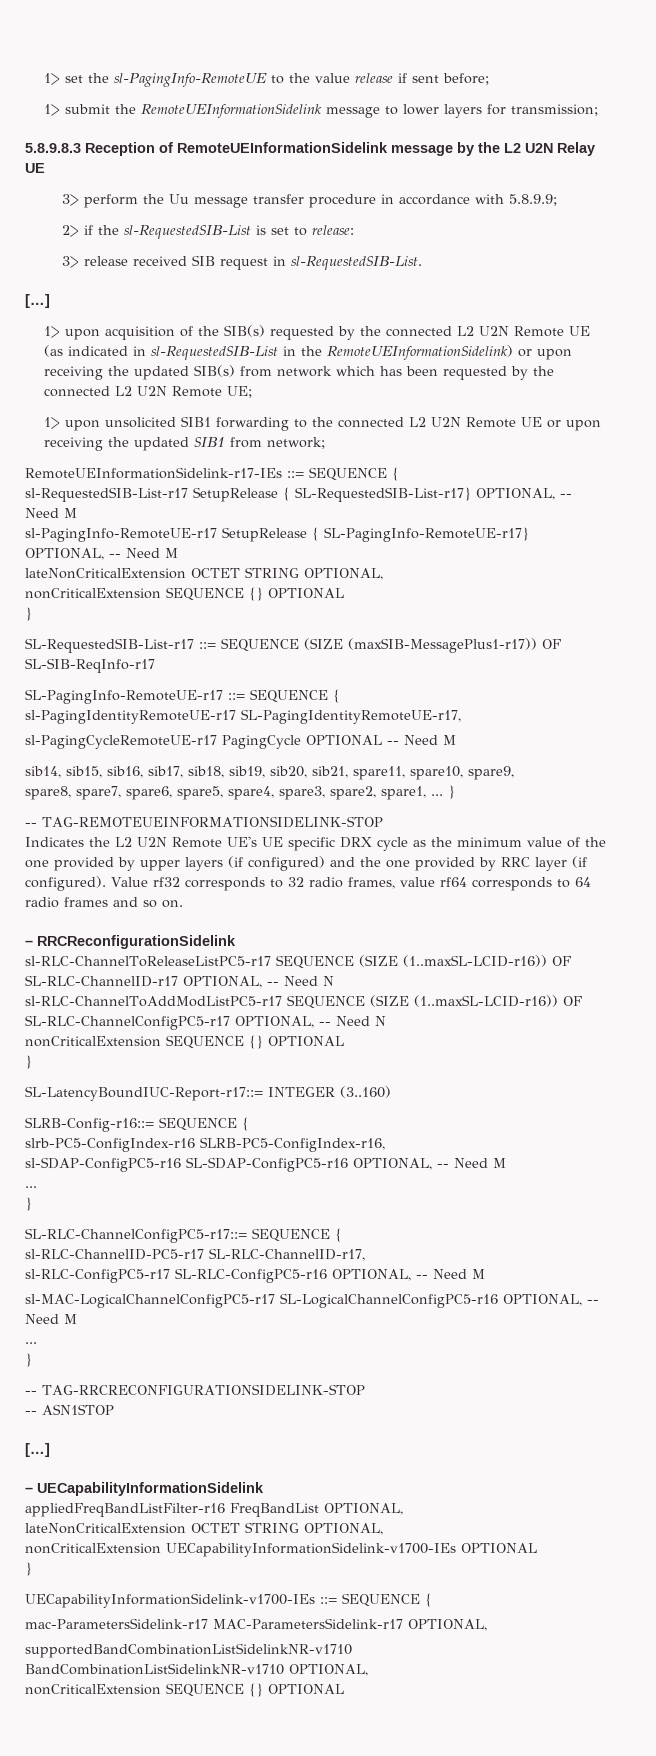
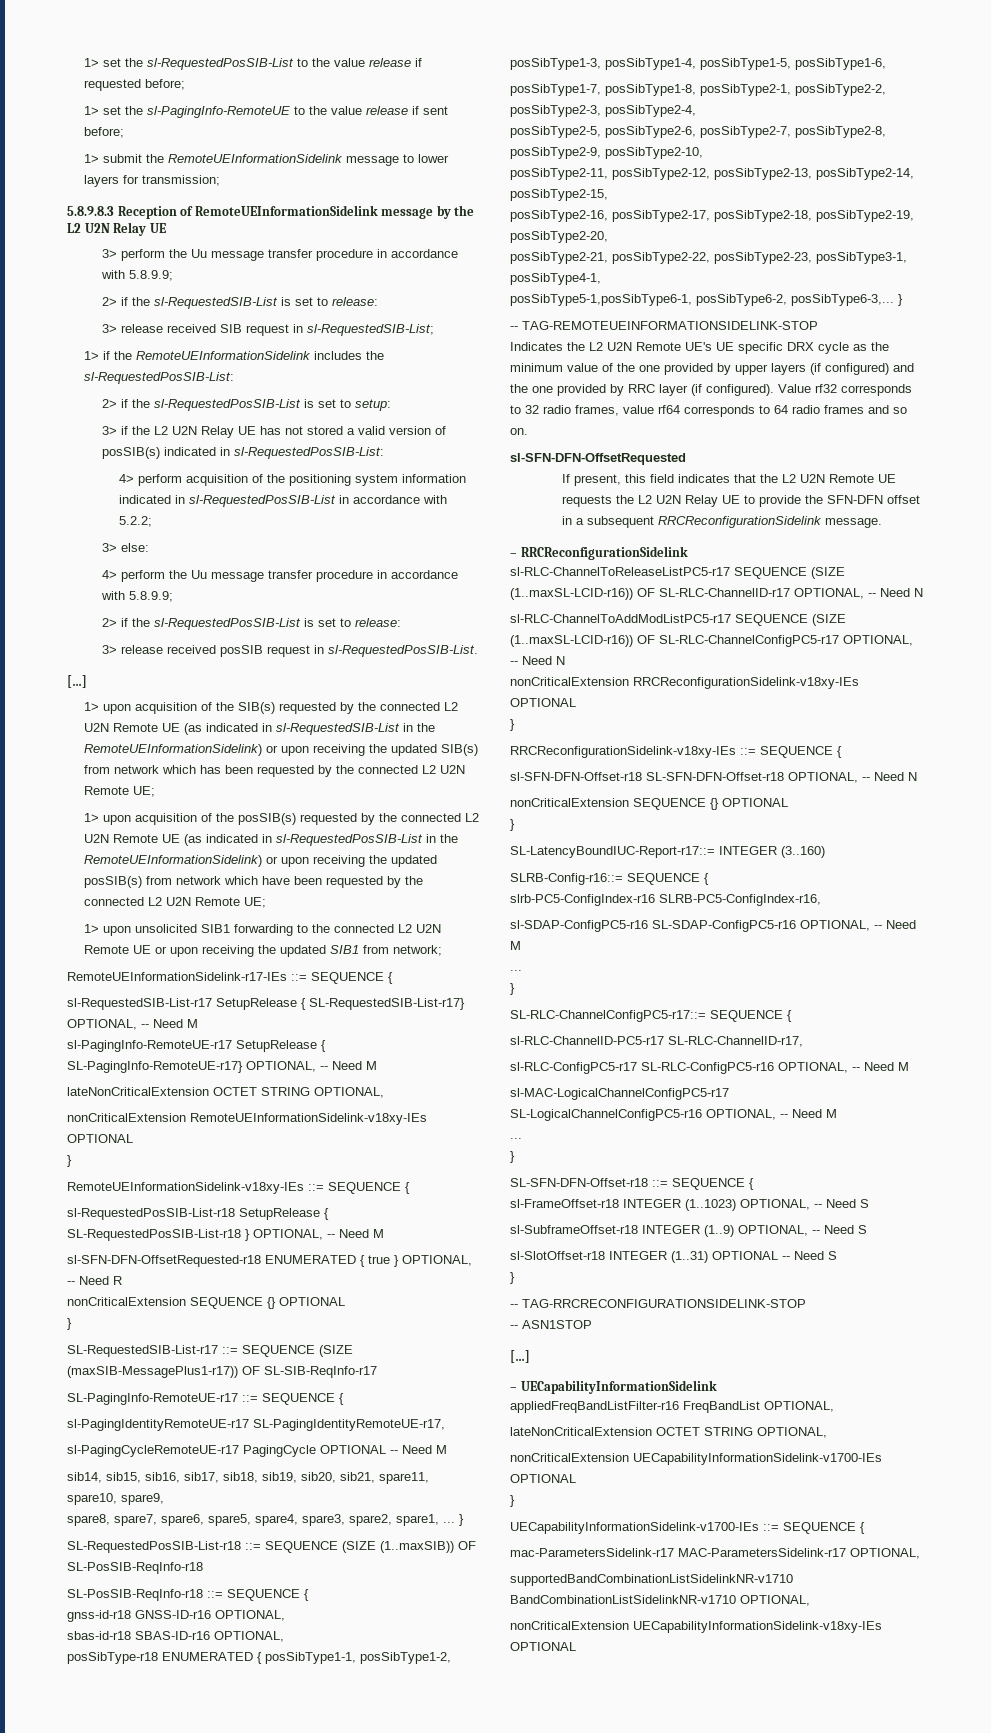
[43,73,109,85] 1> set the -> [84,58,423,70] [84,79,186,91] [84,106,144,115] 1> set the sl-RequestedPosSIB-List to the value release if requested before; // 1> set the
[291,256,423,270] sl-RequestedSIB-List. -> [306,324,434,336] [84,351,385,360] [84,372,235,384] [101,399,391,411] [101,426,446,438] [101,447,384,459] [119,474,467,486] [119,495,448,507] [119,516,153,527] [101,543,149,552] [101,570,458,582] [100,591,173,602] [101,618,401,630] [101,645,478,657] sl-RequestedSIB-List; // 1> if the RemoteUEInformationSidelink includes the sl-RequestedPosSIB-List: // 2> if the sl-RequestedPosSIB-List is set to setup: // 3> if the L2 U2N Relay UE has not stored a valid version of posSIB(s) indicated in sl-RequestedPosSIB-List: // 4> perform acquisition of the positioning system information indicated in sl-RequestedPosSIB-List in accordance with 5.2.2; // 3> else: // 4> perform the Uu message transfer procedure in accordance with 5.8.9.9; // 2> if the sl-RequestedPosSIB-List is set to release: // 3> release received posSIB request in sl-RequestedPosSIB-List.
(252, 392) none -> [84,813,480,825] [84,834,459,846] [84,855,438,867] [84,876,424,888] [84,897,267,908] // 1> upon acquisition of the posSIB(s) requested by the connected L2 U2N Remote UE (as indicated in sl-RequestedPosSIB-List in the RemoteUEInformationSidelink) or upon receiving the updated posSIB(s) from network which have been requested by the connected L2 U2N Remote UE;
(383, 574) none -> [67,1113,427,1125] [67,1134,133,1143] [67,1155,72,1167] [67,1182,410,1194] [67,1208,329,1220] [67,1229,384,1241] [67,1255,472,1267] [67,1276,122,1285] // nonCriticalExtension RemoteUEInformationSidelink-v18xy-IEs OPTIONAL // } // RemoteUEInformationSidelink-v18xy-IEs ::= SEQUENCE { // sl-RequestedPosSIB-List-r18 SetupRelease { SL-RequestedPosSIB-List-r18 } OPTIONAL, -- Need M // sl-SFN-DFN-OffsetRequested-r18 ENUMERATED { true } OPTIONAL, -- Need R
(455, 792) none -> [67,1541,476,1553] [67,1562,203,1574] [67,1589,309,1601] [67,1610,285,1622] [67,1631,284,1642] [67,1652,451,1664] [510,58,886,70] [510,84,886,96] [510,105,696,117] [510,126,886,138] [510,147,703,159] [510,168,914,180] [510,189,608,201] [510,210,914,222] [510,231,608,243] [510,252,907,264] [510,273,601,285] [510,294,903,306] // SL-RequestedPosSIB-List-r18 ::= SEQUENCE (SIZE (1..maxSIB)) OF SL-PosSIB-ReqInfo-r18 // SL-PosSIB-ReqInfo-r18 ::= SEQUENCE { // gnss-id-r18 GNSS-ID-r16 OPTIONAL, // sbas-id-r18 SBAS-ID-r16 OPTIONAL, // posSibType-r18 ENUMERATED { posSibType1-1, posSibType1-2, posSibType1-3, posSibType1-4, posSibType1-5, posSibType1-6, // posSibType1-7, posSibType1-8, posSibType2-1, posSibType2-2, posSibType2-3, posSibType2-4, // posSibType2-5, posSibType2-6, posSibType2-7, posSibType2-8, posSibType2-9, posSibType2-10, // posSibType2-11, posSibType2-12, posSibType2-13, posSibType2-14, posSibType2-15, // posSibType2-16, posSibType2-17, posSibType2-18, posSibType2-19, posSibType2-20, // posSibType2-21, posSibType2-22, posSibType2-23, posSibType3-1, posSibType4-1, // posSibType5-1,posSibType6-1, posSibType6-2, posSibType6-3,... }
(183, 904) none -> [510,453,686,465] [562,474,897,486] [562,495,921,507] [562,516,883,528] // sl-SFN-DFN-OffsetRequested // If present, this field indicates that the L2 U2N Remote UE requests the L2 U2N Relay UE to provide the SFN-DFN offset in a subsequent RRCReconfigurationSidelink message.
(386, 1021) none -> [510,677,859,689] [510,698,576,707] [510,719,515,731] [510,746,842,758] [510,772,917,783] // nonCriticalExtension RRCReconfigurationSidelink-v18xy-IEs OPTIONAL // } // RRCReconfigurationSidelink-v18xy-IEs ::= SEQUENCE { // sl-SFN-DFN-Offset-r18 SL-SFN-DFN-Offset-r18 OPTIONAL, -- Need N
(32, 1360) none -> [510,1178,754,1190] [510,1199,869,1211] [510,1225,867,1237] [510,1251,837,1263] [510,1272,515,1284] // SL-SFN-DFN-Offset-r18 ::= SEQUENCE { // sl-FrameOffset-r18 INTEGER (1..1023) OPTIONAL, -- Need S // sl-SubframeOffset-r18 INTEGER (1..9) OPTIONAL, -- Need S // sl-SlotOffset-r18 INTEGER (1..31) OPTIONAL -- Need S // }
[166,1683,263,1697] SEQUENCE {} -> [633,1621,882,1633] UECapabilityInformationSidelink-v18xy-IEs

